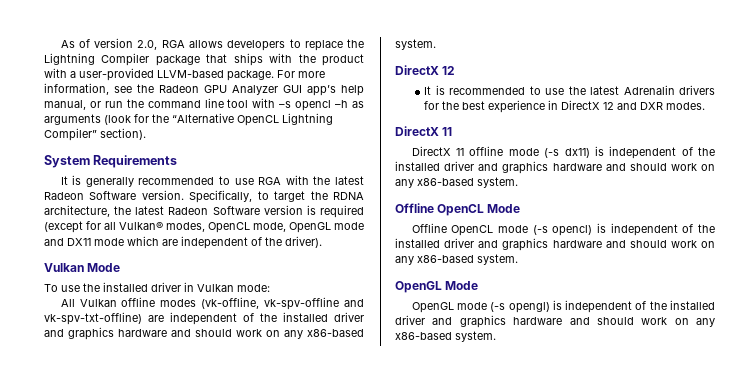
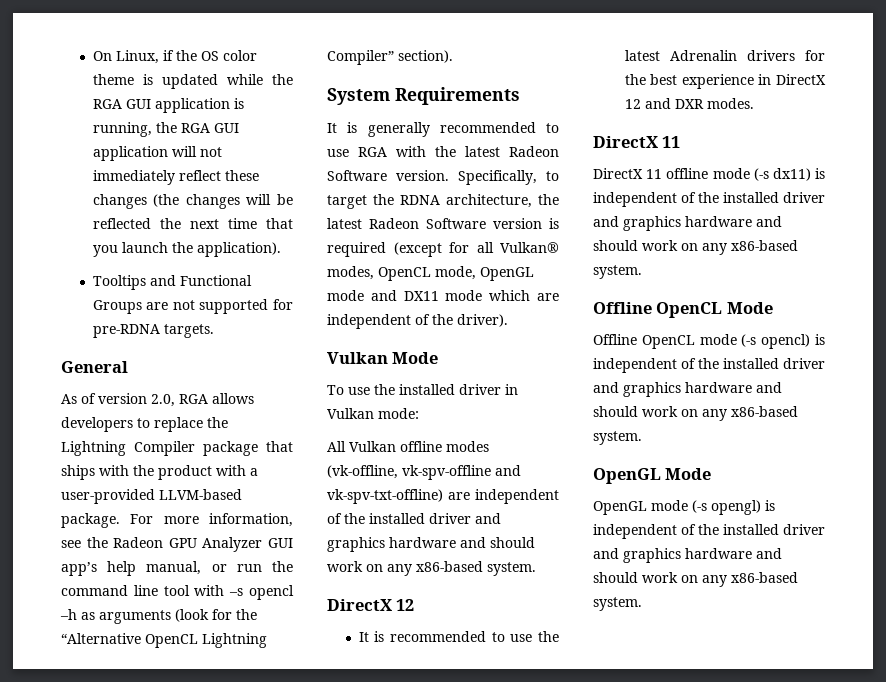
(60, 44) none -> [92,50,257,64] [92,74,293,89] [92,98,244,113] [92,122,239,137] [92,146,222,161] [92,170,259,185] [92,194,293,209] [92,218,293,229] [92,242,281,257] [92,275,252,290] [92,299,293,314] [92,324,214,338] [61,361,128,373] On Linux, if the OS color theme is updated while the RGA GUI application is running, the RGA GUI application will not immediately reflect these changes (the changes will be reflected the next time that you launch the application). // Tooltips and Functional Groups are not supported for pre-RDNA targets. // General //

